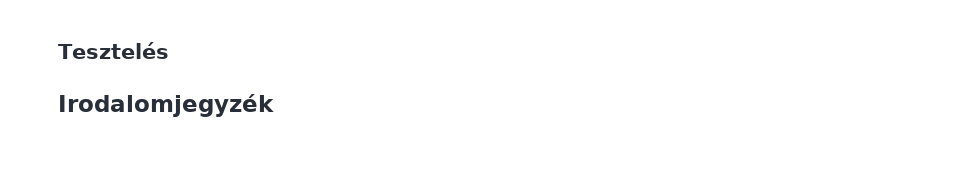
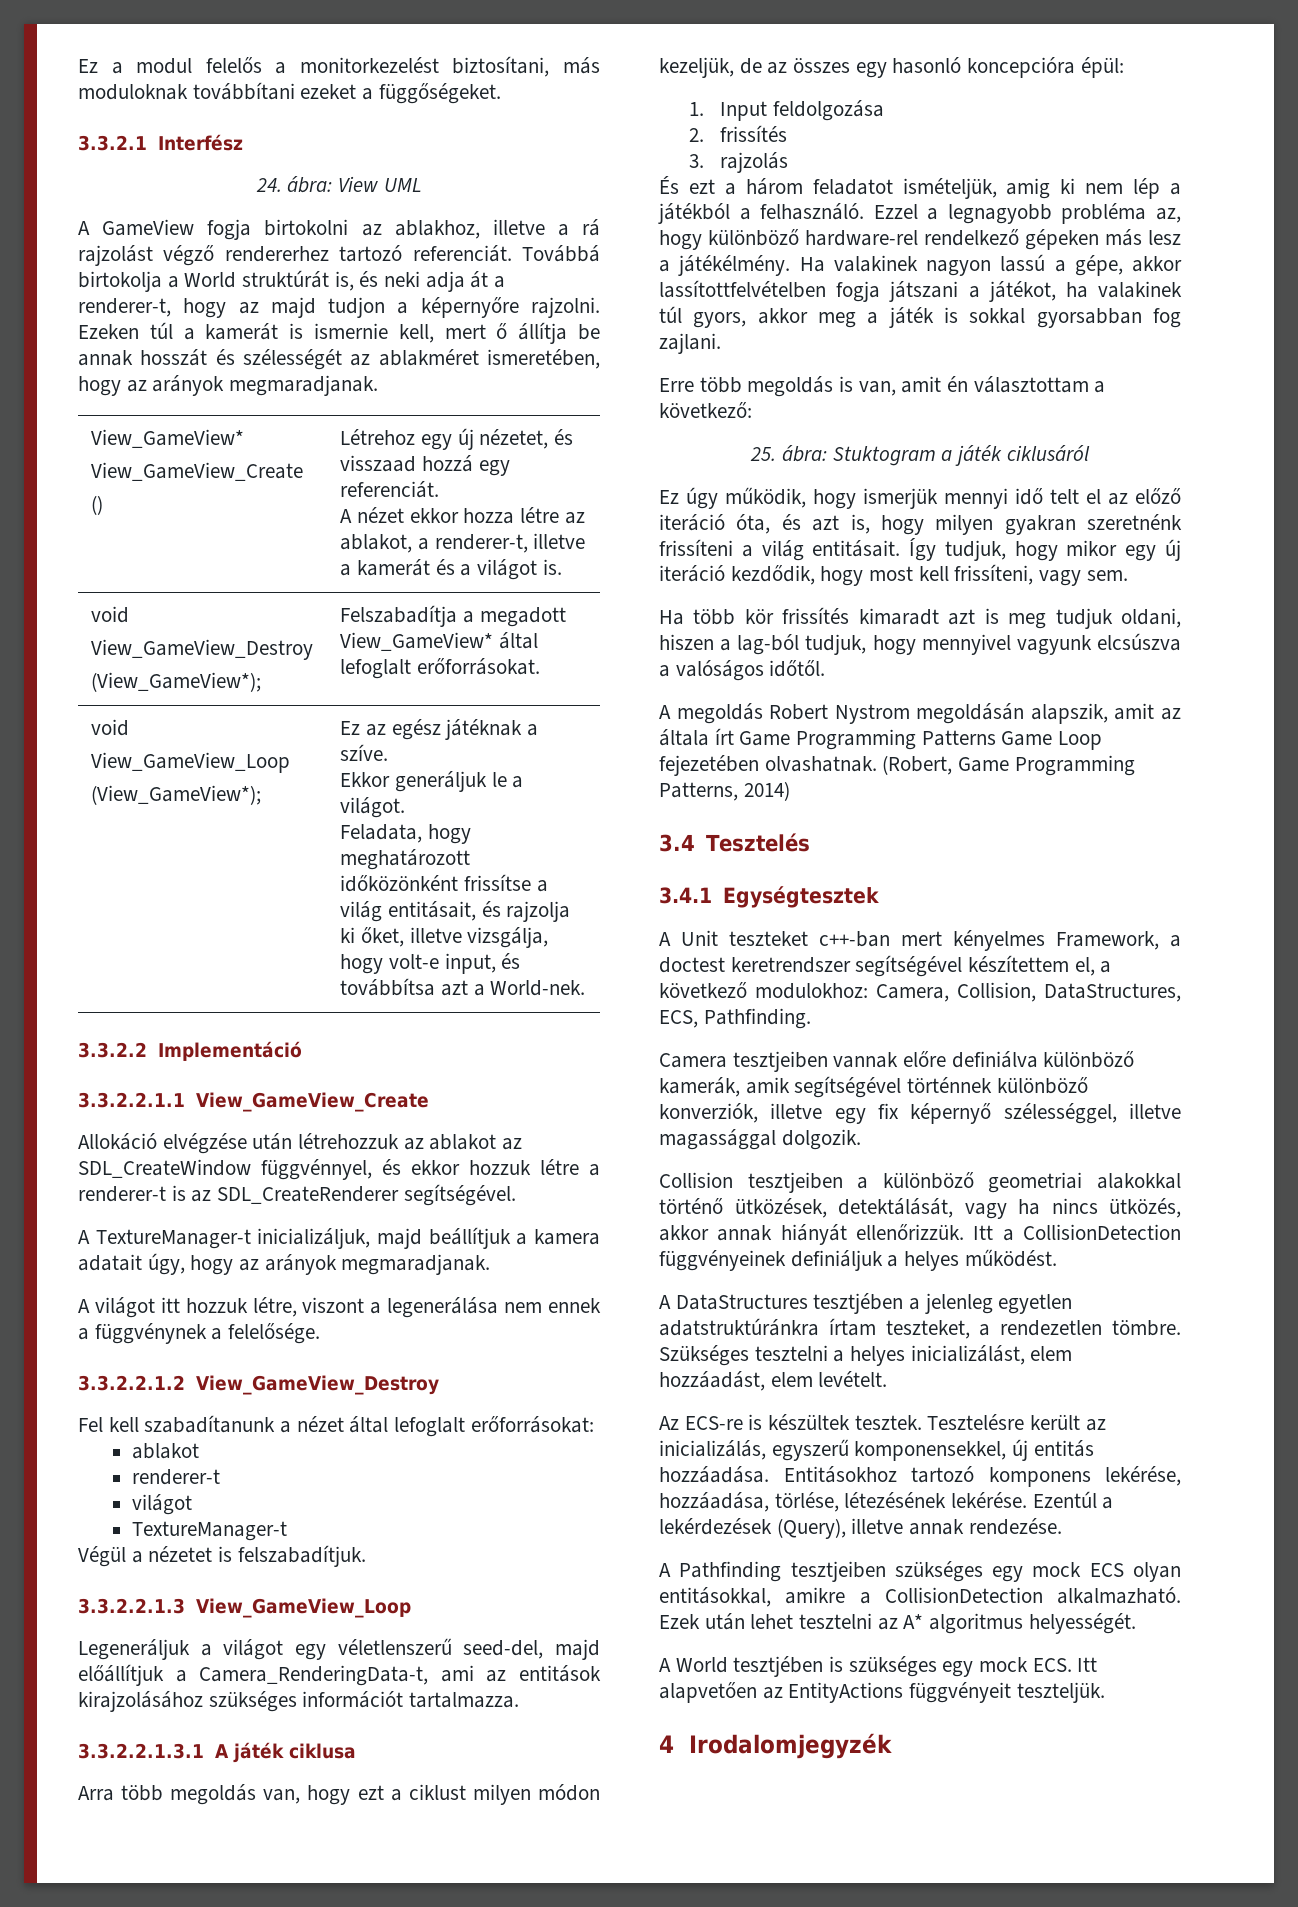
[58,42,169,59] Tesztelés // -> [78,56,600,77] [78,82,501,104] [78,134,243,151] [255,176,422,193] [78,219,600,240] [78,245,600,266] [78,270,506,292] [78,297,600,318] [78,322,600,344] [78,349,600,370] [78,375,379,396] [91,429,245,448] [91,462,304,481] [91,495,104,515] [340,428,573,450] [340,455,510,476] [340,481,440,498] [340,507,585,524] [340,533,586,553] [340,559,562,580] [91,606,130,623] [91,639,314,660] [91,672,262,692] [340,605,566,627] [340,632,538,651] [340,658,540,679] [91,719,130,736] [91,752,291,773] [91,785,262,805] [340,719,538,740] [340,744,389,761] [340,771,524,792] [340,797,406,818] [340,824,471,844] [340,849,471,870] [340,874,548,892] [340,901,571,922] [340,927,549,948] [340,953,521,974] [340,978,586,996] [78,1041,302,1061] [78,1092,429,1112] [78,1133,523,1154] [78,1159,600,1180] [78,1184,516,1206] [78,1227,601,1249] [78,1253,491,1275] [78,1297,602,1318] [78,1323,321,1344] [78,1375,439,1395] [78,1415,594,1437] [131,1443,199,1459] [131,1469,220,1485] [131,1494,192,1515] [131,1521,287,1541] [78,1545,366,1567] [78,1598,411,1618] [78,1638,600,1660] [78,1664,601,1686] [78,1691,520,1712] [78,1742,356,1763] [78,1784,600,1805] [659,57,1124,78] [689,100,884,121] [689,125,787,142] [689,152,788,173] [659,176,1181,199] [658,203,1181,224] [659,229,1181,250] [659,254,1182,276] [659,280,1182,302] [659,306,1181,328] [659,333,721,354] [659,376,1106,397] [659,402,752,418] [750,445,1090,466] [659,487,1181,509] [659,514,1182,535] [659,538,1181,561] [659,564,1128,586] [659,607,1181,629] [659,633,1181,655] [659,660,826,681] [659,703,1181,724] [659,728,1103,750] [659,755,1135,776] [659,781,790,801] [659,833,811,852] [659,886,879,908] [659,930,1181,951] [659,955,1112,977] [659,982,1181,1002] [659,1008,811,1029] [659,1051,1135,1072] [659,1076,1088,1098] [659,1103,1181,1124] [659,1129,861,1150] [659,1172,1181,1193] [659,1198,1181,1219] [659,1224,1181,1245] [659,1249,1057,1271] [659,1293,1073,1314] [659,1318,1181,1339] [659,1345,1073,1366] [659,1371,888,1391] [659,1414,1106,1431] [659,1439,1094,1461] [659,1466,1181,1487] [659,1491,1114,1512] [659,1518,1062,1539] [659,1561,1181,1582] [659,1587,1181,1607] [659,1613,1136,1634] [659,1656,1098,1677] [659,1682,1105,1703] [659,1735,674,1753] Ez a modul felelős a monitorkezelést biztosítani, más moduloknak továbbítani ezeket a függőségeket. // 3.3.2.1 Interfész // 24. ábra: View UML // A GameView fogja birtokolni az ablakhoz, illetve a rá rajzolást végző rendererhez tartozó referenciát. Továbbá birtokolja a World struktúrát is, és neki adja át a renderer-t, hogy az majd tudjon a képernyőre rajzolni. Ezeken túl a kamerát is ismernie kell, mert ő állítja be annak hosszát és szélességét az ablakméret ismeretében, hogy az arányok megmaradjanak. // View_GameView* // View_GameView_Create // () | Létrehoz egy új nézetet, és visszaad hozzá egy referenciát. // A nézet ekkor hozza létre az ablakot, a renderer-t, illetve a kamerát és a világot is. // void // View_GameView_Destroy // (View_GameView*); | Felszabadítja a megadott View_GameView* által lefoglalt erőforrásokat. // void // View_GameView_Loop // (View_GameView*); | Ez az egész játéknak a szíve. // Ekkor generáljuk le a világot. // Feladata, hogy meghatározott időközönként frissítse a világ entitásait, és rajzolja ki őket, illetve vizsgálja, hogy volt-e input, és továbbítsa azt a World-nek. // 3.3.2.2 Implementáció // 3.3.2.2.1.1 View_GameView_Create // Allokáció elvégzése után létrehozzuk az ablakot az SDL_CreateWindow függvénnyel, és ekkor hozzuk létre a renderer-t is az SDL_CreateRenderer segítségével. // A TextureManager-t inicializáljuk, majd beállítjuk a kamera adatait úgy, hogy az arányok megmaradjanak. // A világot itt hozzuk létre, viszont a legenerálása nem ennek a függvénynek a felelősége. // 3.3.2.2.1.2 View_GameView_Destroy // Fel kell szabadítanunk a nézet által lefoglalt erőforrásokat: // ablakot // renderer-t // világot // TextureManager-t // Végül a nézetet is felszabadítjuk. // 3.3.2.2.1.3 View_GameView_Loop // Legeneráljuk a világot egy véletlenszerű seed-del, majd előállítjuk a Camera_RenderingData-t, ami az entitások kirajzolásához szükséges információt tartalmazza. // 3.3.2.2.1.3.1 A játék ciklusa // Arra több megoldás van, hogy ezt a ciklust milyen módon kezeljük, de az összes egy hasonló koncepcióra épül: // 1. Input feldolgozása // 2. frissítés // 3. rajzolás // És ezt a három feladatot ismételjük, amig ki nem lép a játékból a felhasználó. Ezzel a legnagyobb probléma az, hogy különböző hardware-rel rendelkező gépeken más lesz a játékélmény. Ha valakinek nagyon lassú a gépe, akkor lassítottfelvételben fogja játszani a játékot, ha valakinek túl gyors, akkor meg a játék is sokkal gyorsabban fog zajlani. // Erre több megoldás is van, amit én választottam a következő: // 25. ábra: Stuktogram a játék ciklusáról // Ez úgy működik, hogy ismerjük mennyi idő telt el az előző iteráció óta, és azt is, hogy milyen gyakran szeretnénk frissíteni a világ entitásait. Így tudjuk, hogy mikor egy új iteráció kezdődik, hogy most kell frissíteni, vagy sem. // Ha több kör frissítés kimaradt azt is meg tudjuk oldani, hiszen a lag-ból tudjuk, hogy mennyivel vagyunk elcsúszva a valóságos időtől. // A megoldás Robert Nystrom megoldásán alapszik, amit az általa írt Game Programming Patterns Game Loop fejezetében olvashatnak. (Robert, Game Programming Patterns, 2014) // 3.4 Tesztelés // 3.4.1 Egységtesztek // A Unit teszteket c++-ban mert kényelmes Framework, a doctest keretrendszer segítségével készítettem el, a következő modulokhoz: Camera, Collision, DataStructures, ECS, Pathfinding. // Camera tesztjeiben vannak előre definiálva különböző kamerák, amik segítségével történnek különböző konverziók, illetve egy fix képernyő szélességgel, illetve magassággal dolgozik. // Collision tesztjeiben a különböző geometriai alakokkal történő ütközések, detektálását, vagy ha nincs ütközés, akkor annak hiányát ellenőrizzük. Itt a CollisionDetection függvényeinek definiáljuk a helyes működést. // A DataStructures tesztjében a jelenleg egyetlen adatstruktúránkra írtam teszteket, a rendezetlen tömbre. Szükséges tesztelni a helyes inicializálást, elem hozzáadást, elem levételt. // Az ECS-re is készültek tesztek. Tesztelésre került az inicializálás, egyszerű komponensekkel, új entitás hozzáadása. Entitásokhoz tartozó komponens lekérése, hozzáadása, törlése, létezésének lekérése. Ezentúl a lekérdezések (Query), illetve annak rendezése. // A Pathfinding tesztjeiben szükséges egy mock ECS olyan entitásokkal, amikre a CollisionDetection alkalmazható. Ezek után lehet tesztelni az A* algoritmus helyességét. // A World tesztjében is szükséges egy mock ECS. Itt alapvetően az EntityActions függvényeit teszteljük. // 4

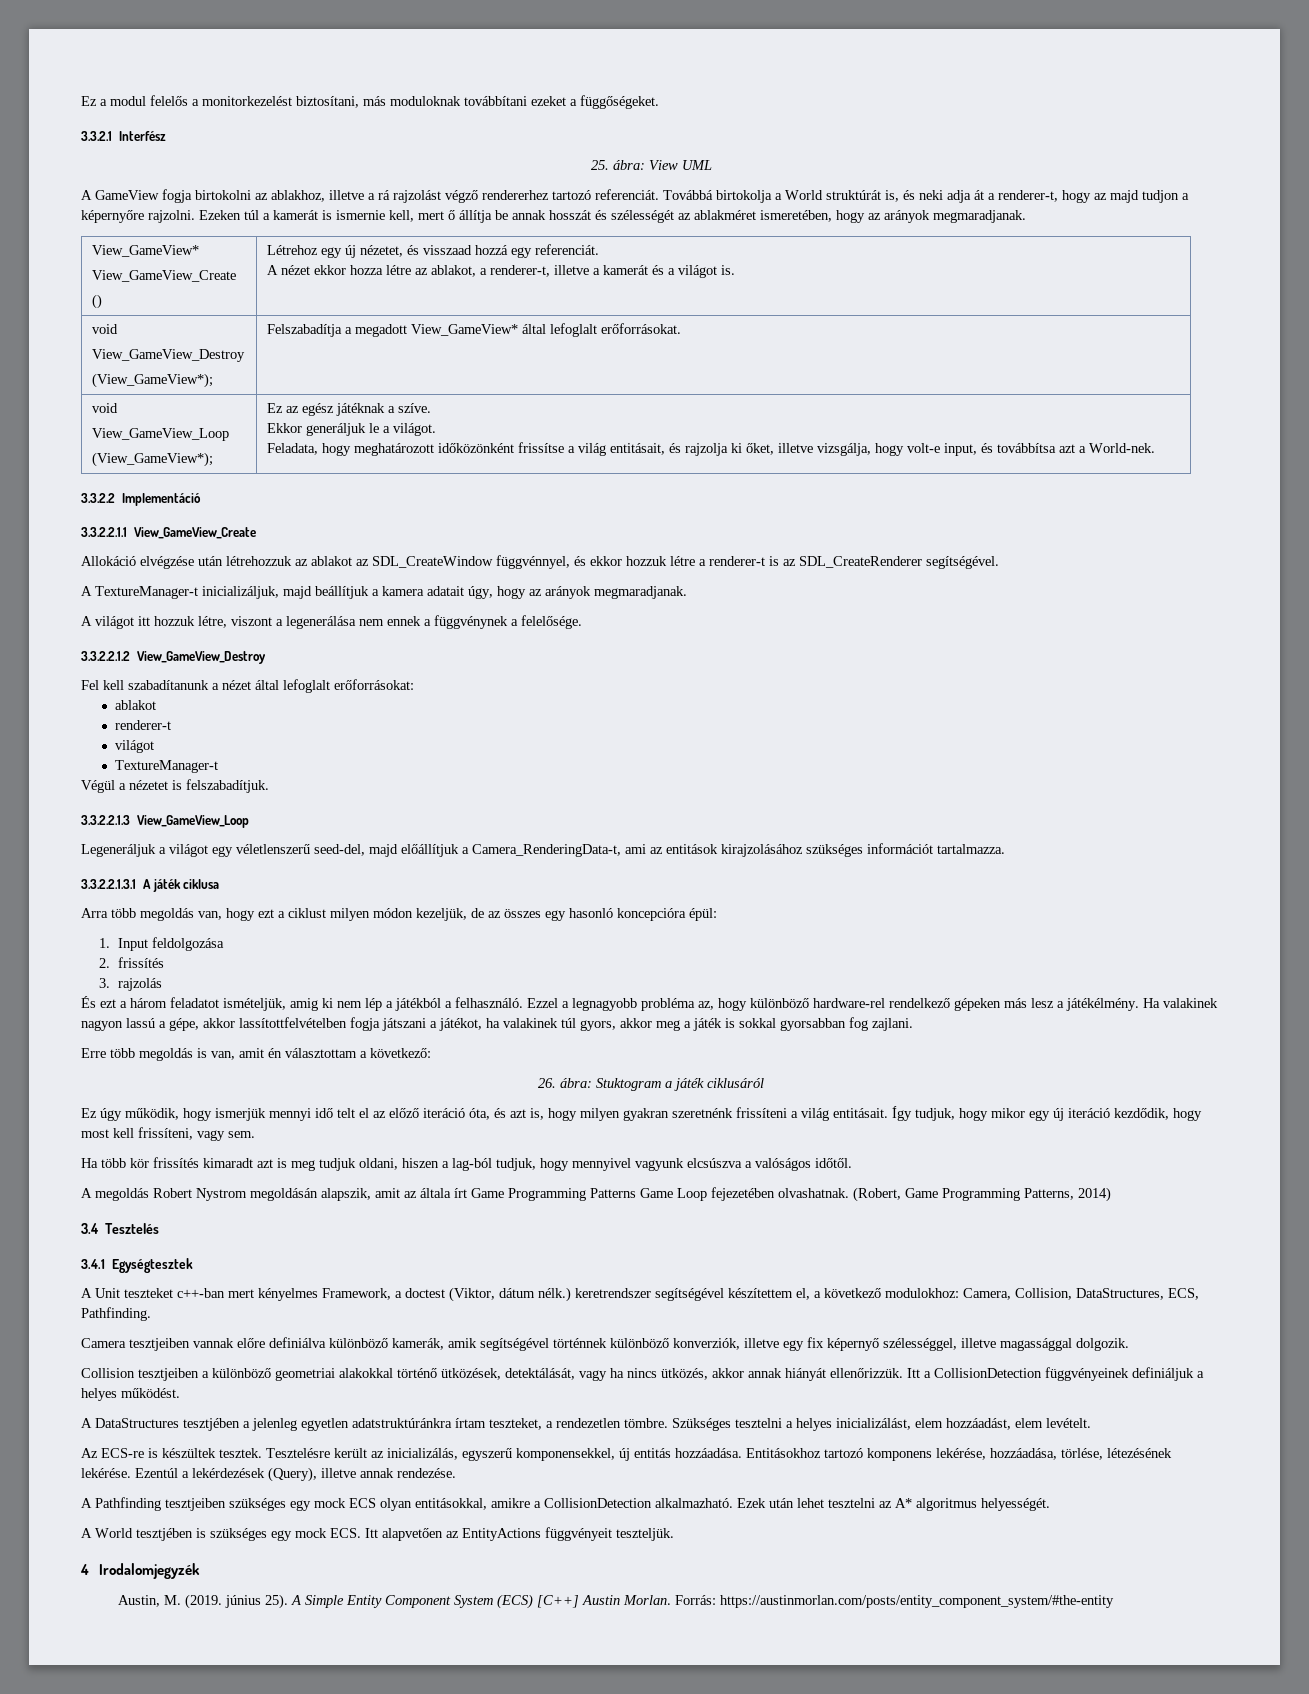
[255,178,282,192] 24. -> [590,160,609,170] 25.
[750,447,777,461] 25. -> [538,1078,556,1088] 26.
(725, 965) none -> [449,1287,571,1302] (Viktor, dátum nélk.)
(893, 1746) none -> [117,1594,1114,1609] // Austin, M. (2019. június 25). A Simple Entity Component System (ECS) [C++] Austin Morlan. Forrás: https://austinmorlan.com/posts/entity_component_system/#the-entity

